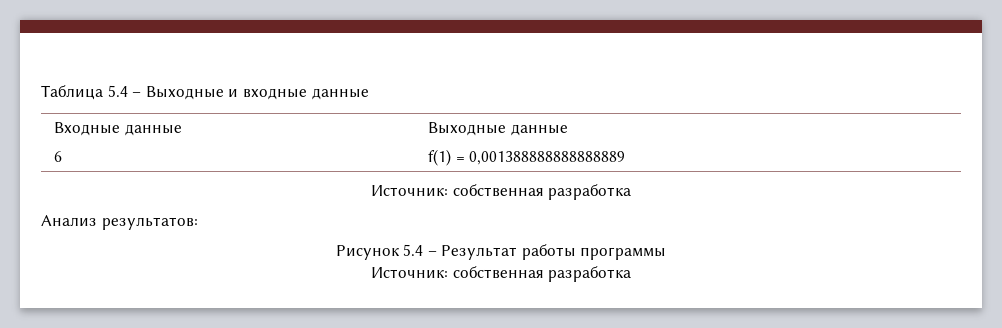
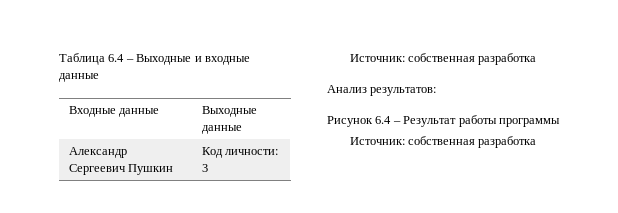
[107,85,128,97] 5.4 -> [108,54,125,62] 6.4
[54,151,63,162] [428,149,626,166] 6 | f(1) = 0,001388888888888889 -> [68,147,127,158] [68,164,173,175] [201,147,278,158] [201,164,208,172] Александр Сергеевич Пушкин | Код личности: 3
[403,244,424,256] 5.4 -> [375,116,392,124] 6.4

